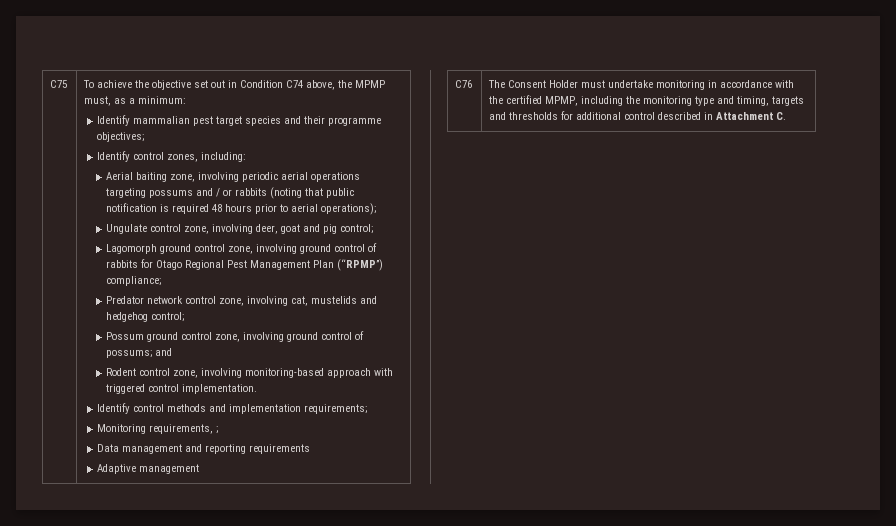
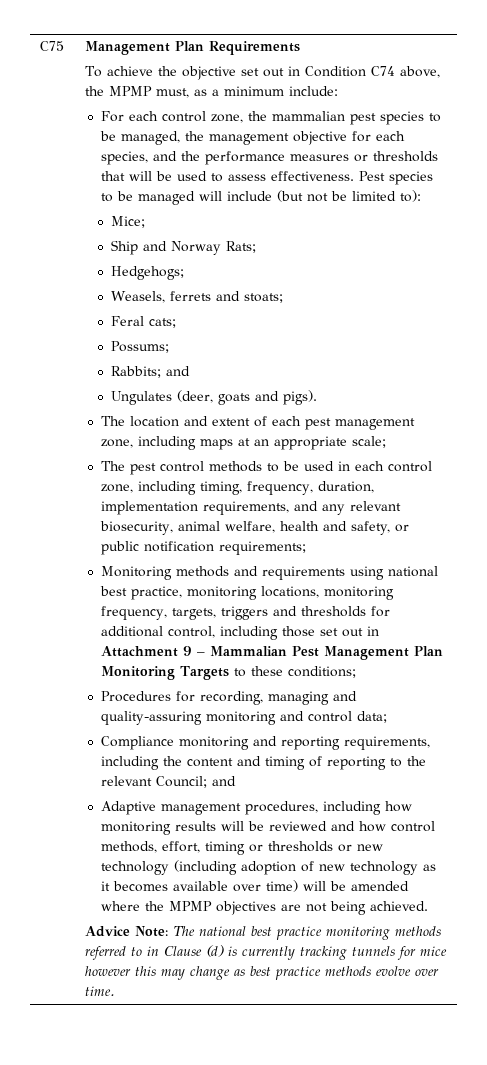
(68, 84) none -> [85,41,301,55] Management Plan Requirements //
[138,96,187,104] [96,115,381,126] [96,132,144,142] [96,151,246,162] [106,172,361,182] [106,187,355,199] [106,203,377,215] [106,224,374,234] [106,243,378,254] [106,259,384,271] [106,276,162,286] [106,296,378,306] [106,312,185,322] [106,331,365,342] [106,348,173,358] [106,368,394,378] [106,384,258,394] [96,403,367,414] [96,424,218,434] [96,444,310,454] [96,464,199,474] [455,80,473,88] [488,80,795,90] [489,95,805,106] [489,111,787,120] minimum: // Identify mammalian pest target species and their programme objectives; // Identify control zones, including: // Aerial baiting zone, involving periodic aerial operations targeting possums and / or rabbits (noting that public notification is required 48 hours prior to aerial operations); // Ungulate control zone, involving deer, goat and pig control; // Lagomorph ground control zone, involving ground control of rabbits for Otago Regional Pest Management Plan (“RPMP”) compliance; // Predator network control zone, involving cat, mustelids and hedgehog control; // Possum ground control zone, involving ground control of possums; and // Rodent control zone, involving monitoring-based approach with triggered control implementation. // Identify control methods and implementation requirements; // Monitoring requirements, ; // Data management and reporting requirements // Adaptive management // C76 | The Consent Holder must undertake monitoring in accordance with the certified MPMP, including the monitoring type and timing, targets and thresholds for additional control described in Attachment C. -> [224,86,339,96] [100,111,441,125] [99,131,405,145] [100,151,438,165] [100,171,433,185] [100,190,421,205] [110,216,145,228] [110,240,256,255] [110,266,184,280] [110,291,283,303] [110,316,176,328] [110,341,169,353] [110,366,190,378] [110,390,317,405] [100,416,415,430] [100,436,386,450] [100,461,432,475] [100,481,374,495] [100,501,401,515] [99,521,410,535] [100,541,306,555] [100,566,438,580] [99,586,394,600] [100,606,390,620] [100,626,379,640] [100,646,443,660] [100,666,356,680] [100,691,357,705] [100,711,387,725] [100,736,430,750] [100,756,426,770] [100,776,236,788] [100,801,412,815] [100,821,435,835] [100,841,383,855] [100,860,436,875] [100,880,409,892] [100,901,428,915] [85,926,442,940] [85,945,448,960] [85,966,440,980] [85,986,116,996] minimum include: // For each control zone, the mammalian pest species to be managed, the management objective for each species, and the performance measures or thresholds that will be used to assess effectiveness. Pest species to be managed will include (but not be limited to): // Mice; // Ship and Norway Rats; // Hedgehogs; // Weasels, ferrets and stoats; // Feral cats; // Possums; // Rabbits; and // Ungulates (deer, goats and pigs). // The location and extent of each pest management zone, including maps at an appropriate scale; // The pest control methods to be used in each control zone, including timing, frequency, duration, implementation requirements, and any relevant biosecurity, animal welfare, health and safety, or public notification requirements; // Monitoring methods and requirements using national best practice, monitoring locations, monitoring frequency, targets, triggers and thresholds for additional control, including those set out in Attachment 9 – Mammalian Pest Management Plan Monitoring Targets to these conditions; // Procedures for recording, managing and quality-assuring monitoring and control data; // Compliance monitoring and reporting requirements, including the content and timing of reporting to the relevant Council; and // Adaptive management procedures, including how monitoring results will be reviewed and how control methods, effort, timing or thresholds or new technology (including adoption of new technology as it becomes available over time) will be amended where the MPMP objectives are not being achieved. // Advice Note: The national best practice monitoring methods referred to in Clause (d) is currently tracking tunnels for mice however this may change as best practice methods evolve over time.

